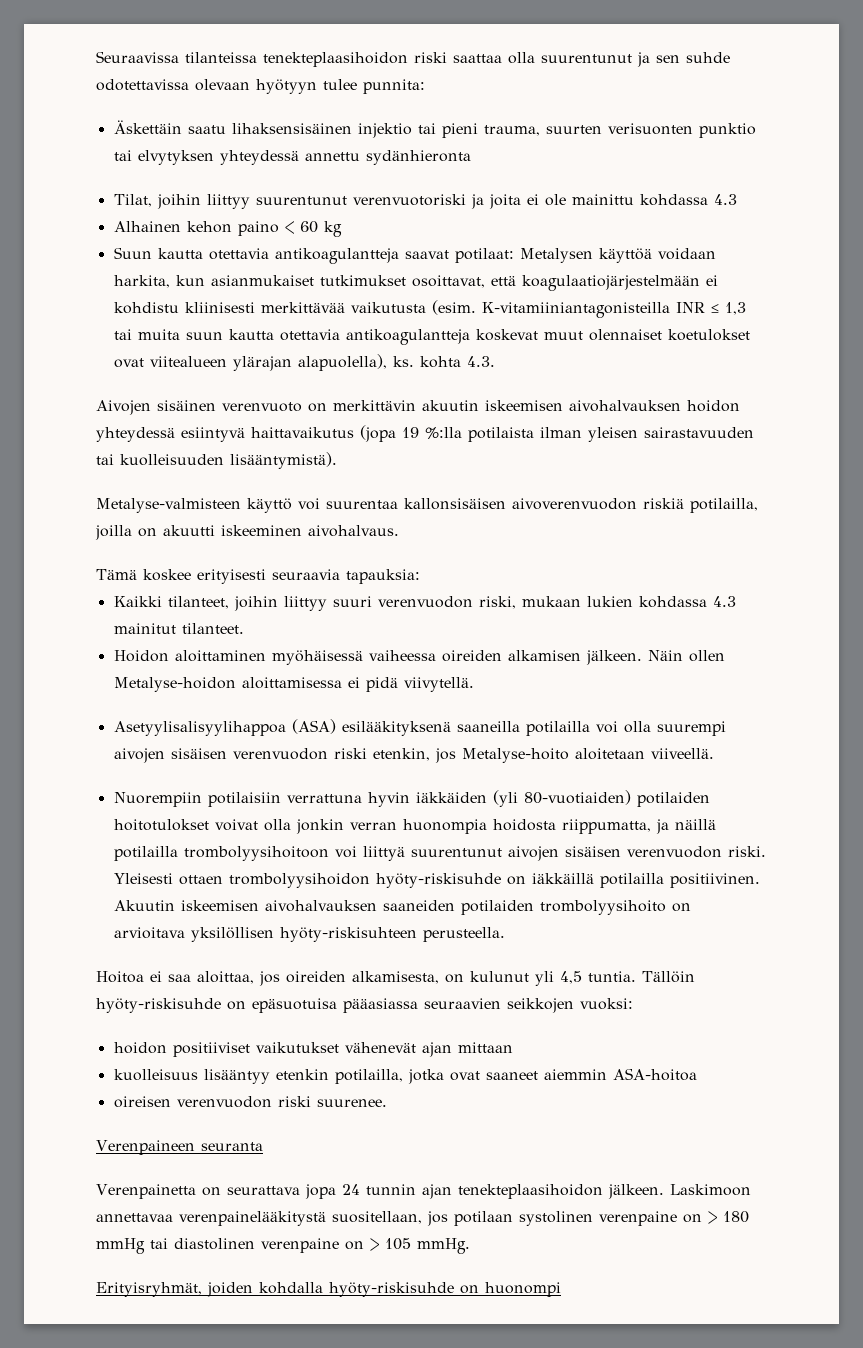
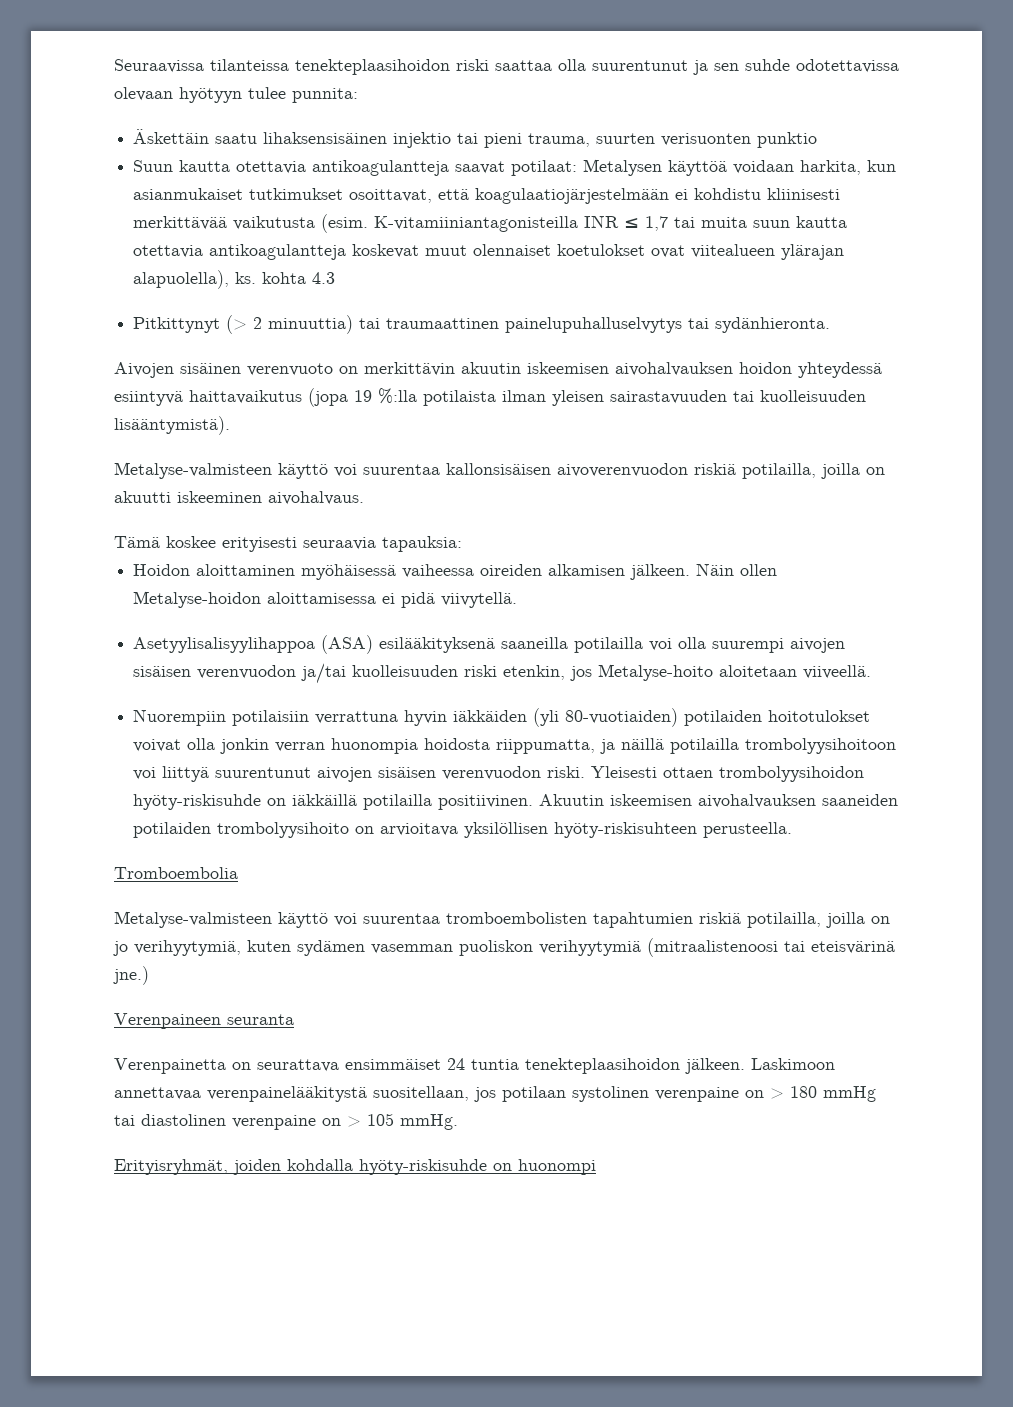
[113,150,471,165] [113,194,737,209] [113,221,342,237] tai elvytyksen yhteydessä annettu sydänhieronta // Tilat, joihin liittyy suurentunut verenvuotoriski ja joita ei ole mainittu kohdassa 4.3 // Alhainen kehon paino < 60 kg -> (818, 140) none
[724,302,746,315] 1,3 -> [645,216,669,231] 1,7
[466,356,495,367] 4.3. -> [312,272,336,284] [133,315,831,334] 4.3 // Pitkittynyt (> 2 minuuttia) tai traumaattinen painelupuhalluselvytys tai sydänhieronta.
[113,596,736,611] [113,623,244,634] // Kaikki tilanteet, joihin liittyy suuri verenvuodon riski, mukaan lukien kohdassa 4.3 mainitut tilanteet. -> (462, 544) none
(328, 754) none -> [301,663,459,684] ja/tai kuolleisuuden
[96,971,695,986] [96,998,633,1013] [113,1042,513,1057] [113,1068,697,1084] [113,1096,387,1108] Hoitoa ei saa aloittaa, jos oireiden alkamisesta, on kulunut yli 4,5 tuntia. Tällöin hyöty-riskisuhde on epäsuotuisa pääasiassa seuraavien seikkojen vuoksi: // hoidon positiiviset vaikutukset vähenevät ajan mittaan // kuolleisuus lisääntyy etenkin potilailla, jotka ovat saaneet aiemmin ASA-hoitoa // oireisen verenvuodon riski suurenee. -> [114,867,238,879] [114,911,890,928] [113,938,895,957] [113,966,149,985] Tromboembolia // Metalyse-valmisteen käyttö voi suurentaa tromboembolisten tapahtumien riskiä potilailla, joilla on jo verihyytymiä, kuten sydämen vasemman puoliskon verihyytymiä (mitraalistenoosi tai eteisvärinä jne.)
[304,1184,452,1199] jopa 24 tunnin ajan -> [345,1058,519,1070] ensimmäiset 24 tuntia

